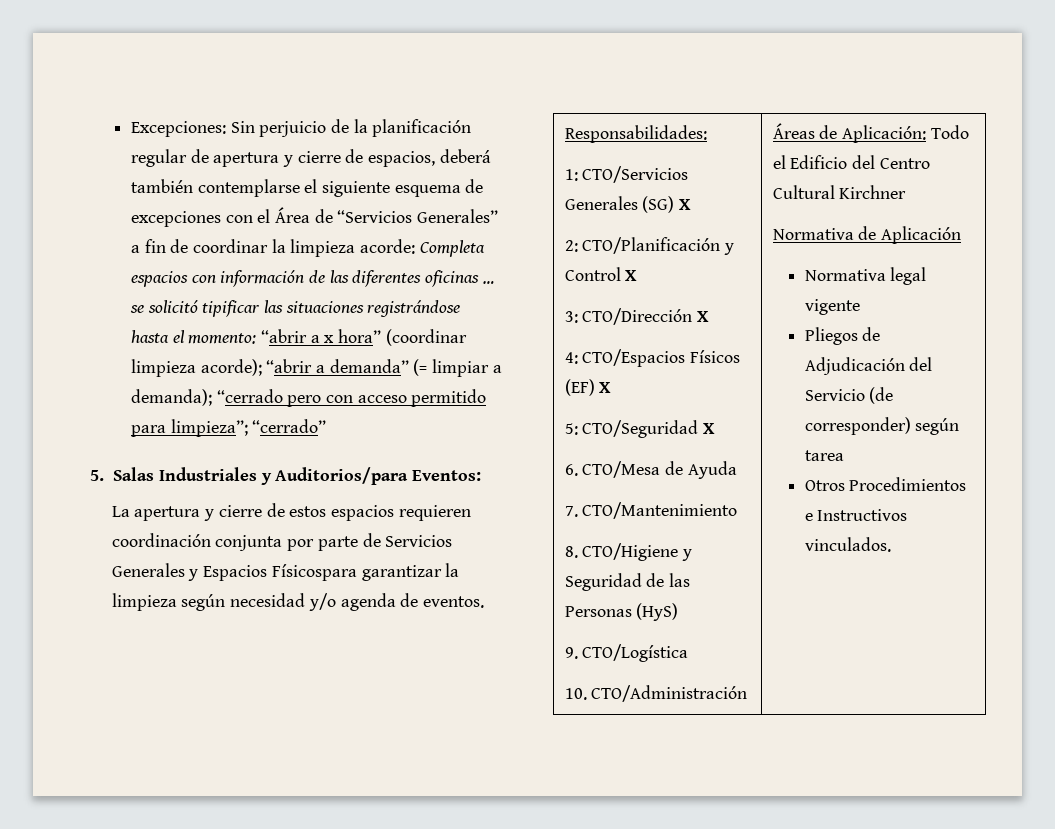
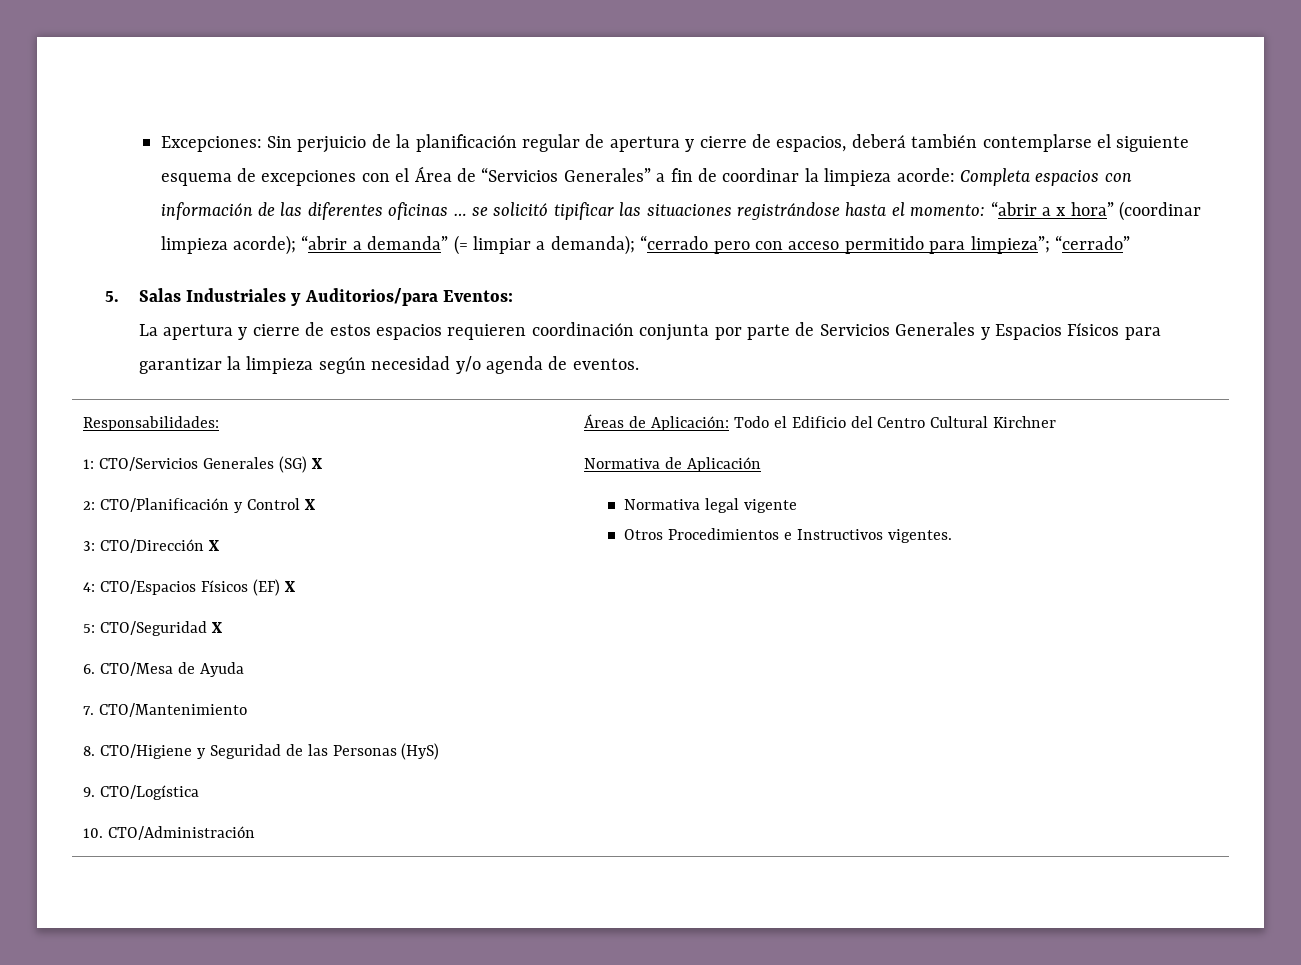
[271,564,357,581] Físicospara -> [1067,323,1161,340] Físicos para
[804,327,881,345] [804,357,933,375] [804,387,894,404] [804,417,960,435] [804,450,844,461] // Pliegos de Adjudicación del Servicio (de corresponder) según tarea -> (797, 506) none
[804,537,891,552] vinculados. -> [887,529,952,543] vigentes.

